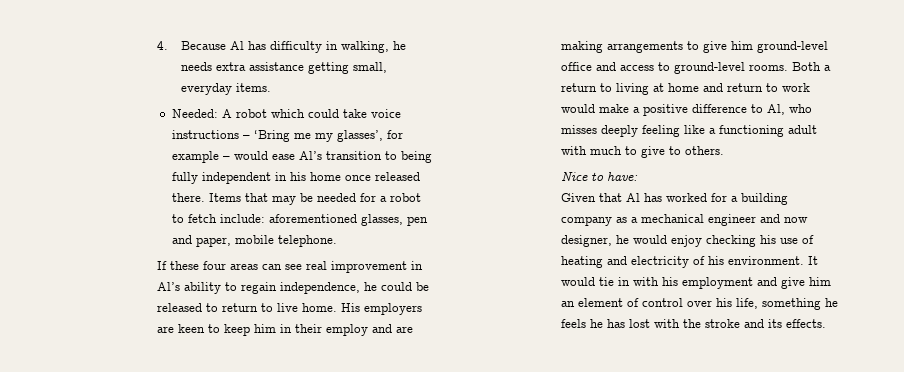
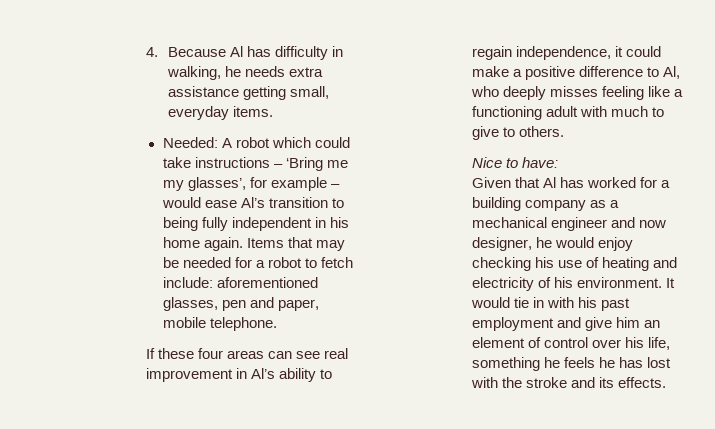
[370,109,401,118] voice -> (191, 162) none
[344,172,420,181] [171,193,205,202] once released there. -> [203,237,243,251] again.
[364,282,430,291] [157,303,423,315] [157,324,414,336] [561,41,829,53] [561,62,832,74] [561,83,811,95] [561,104,596,113] he could be released to return to live home. His employers are keen to keep him in their employ and are making arrangements to give him ground-level office and access to ground-level rooms. Both a return to living at home and return to work would -> [615,46,662,57] it could
[561,125,639,137] misses deeply -> [503,86,599,100] deeply misses
(679, 281) none -> [601,298,631,311] past

